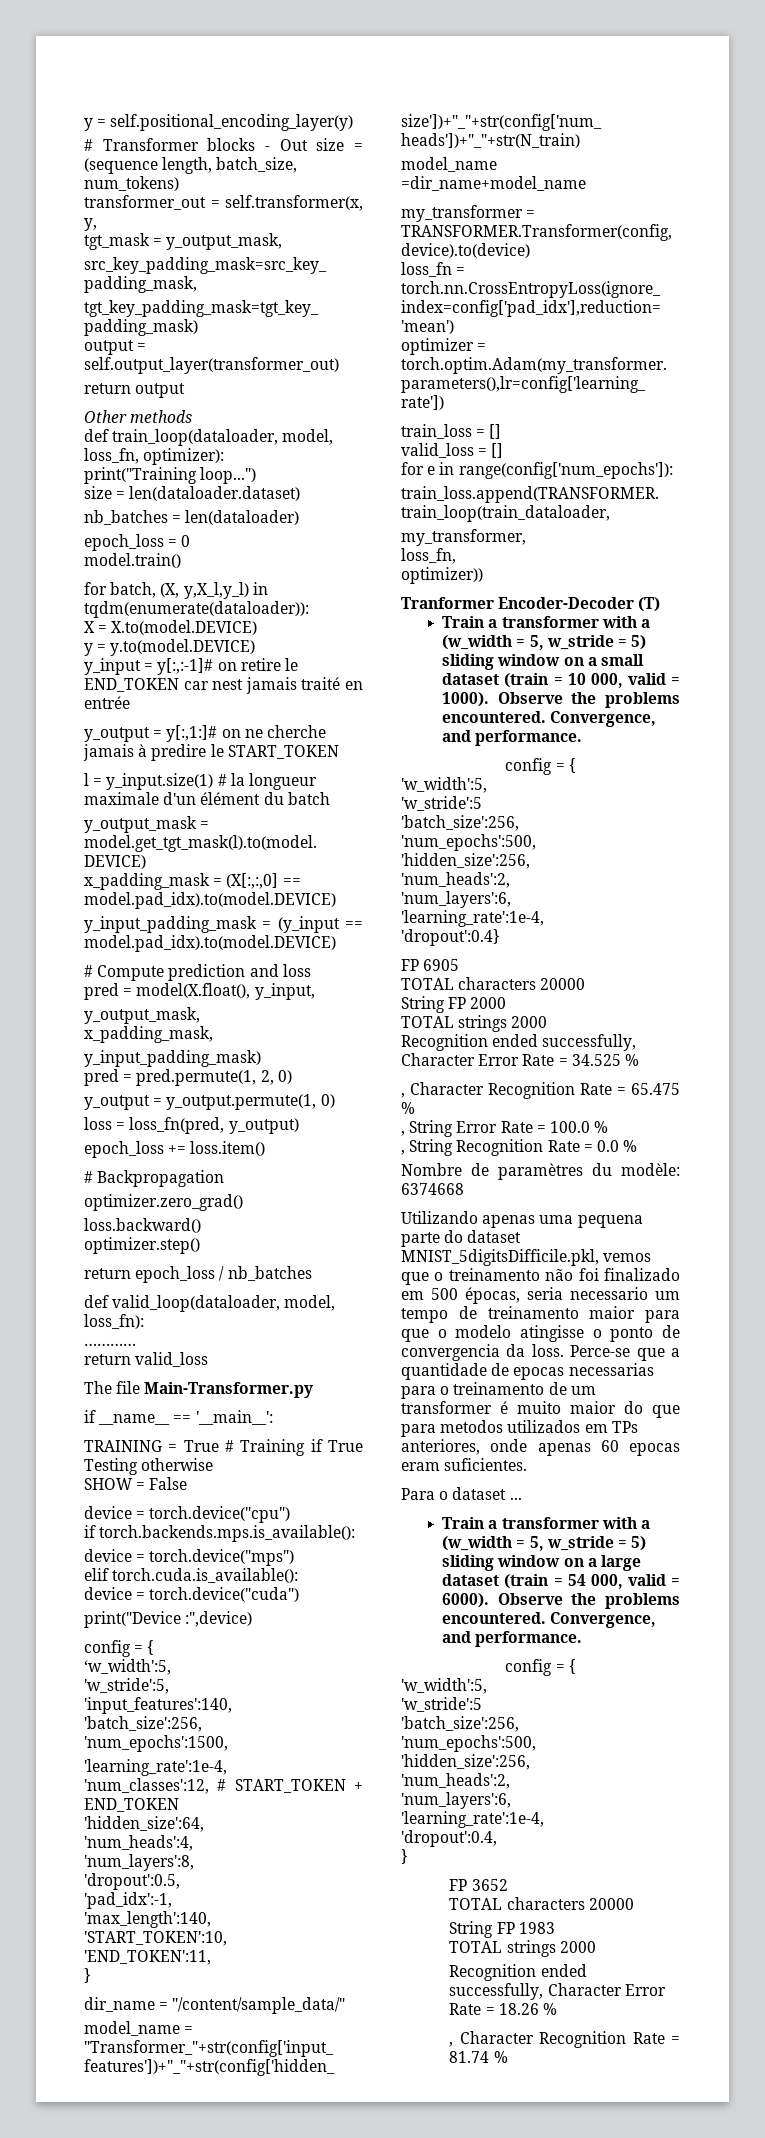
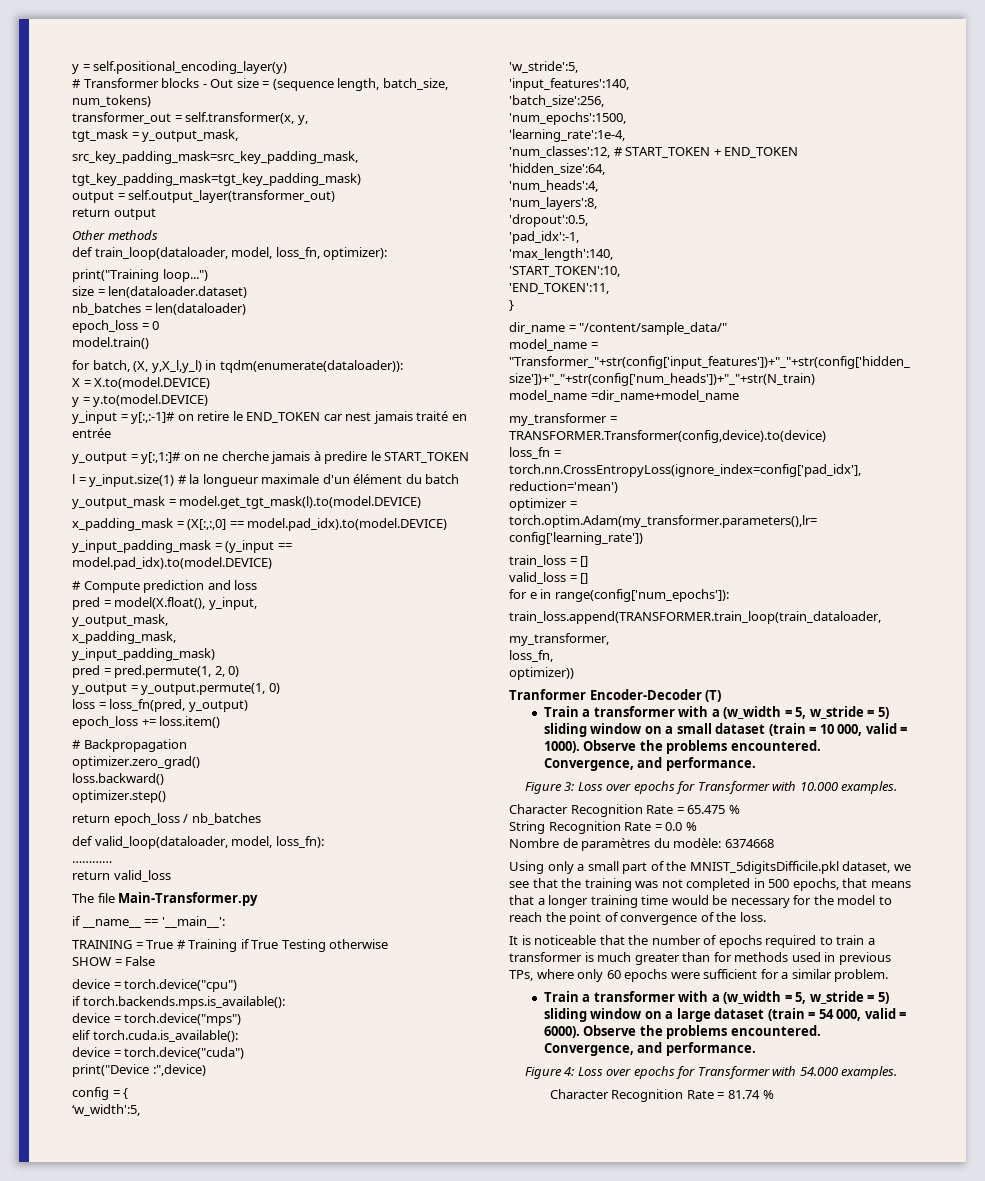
[505,758,576,775] [401,777,487,793] [401,796,482,811] [401,815,519,831] [401,834,536,851] [401,853,530,869] [401,872,510,888] [401,891,511,908] [401,910,544,927] [401,929,500,946] [401,959,460,971] [401,977,586,990] [401,996,507,1013] [401,1015,548,1032] [401,1034,637,1051] [401,1053,639,1066] [401,1093,405,1098] config = { // 'w_width':5, // 'w_stride':5 // 'batch_size':256, // 'num_epochs':500, // 'hidden_size':256, // 'num_heads':2, // 'num_layers':6, // 'learning_rate':1e-4, // 'dropout':0.4} // FP 6905 // TOTAL characters 20000 // String FP 2000 // TOTAL strings 2000 // Recognition ended successfully, Character Error Rate = 34.525 % // , -> [524,781,898,794] Figure 3: Loss over epochs for Transformer with 10.000 examples. //
[401,1120,609,1137] [401,1150,405,1155] , String Error Rate = 100.0 % // , -> (740, 809) none
[401,1211,643,1228] [401,1230,522,1247] [401,1249,652,1266] [401,1268,680,1285] [401,1287,680,1304] [401,1306,680,1323] [401,1325,680,1342] [401,1344,680,1361] [401,1363,654,1380] [401,1382,596,1399] [401,1401,680,1418] [401,1420,638,1437] [401,1439,680,1456] [401,1458,528,1471] [401,1487,522,1500] Utilizando apenas uma pequena parte do dataset MNIST_5digitsDifficile.pkl, vemos que o treinamento não foi finalizado em 500 épocas, seria necessario um tempo de treinamento maior para que o modelo atingisse o ponto de convergencia da loss. Perce-se que a quantidade de epocas necessarias para o treinamento de um transformer é muito maior do que para metodos utilizados em TPs anteriores, onde apenas 60 epocas eram suficientes. // Para o dataset ... -> [509,861,911,874] [509,878,911,891] [509,895,892,908] [509,912,766,925] [509,935,875,948] [509,952,891,965] [509,969,889,982] Using only a small part of the MNIST_5digitsDifficile.pkl dataset, we see that the training was not completed in 500 epochs, that means that a longer training time would be necessary for the model to reach the point of convergence of the loss. // It is noticeable that the number of epochs required to train a transformer is much greater than for methods used in previous TPs, where only 60 epochs were sufficient for a similar problem.
[505,1659,576,1676] [401,1678,487,1694] [401,1697,482,1712] [401,1716,519,1732] [401,1735,536,1752] [401,1754,530,1770] [401,1773,510,1789] [401,1792,511,1809] [401,1811,544,1828] [401,1830,497,1847] [401,1849,408,1864] [449,1879,508,1891] [449,1897,634,1910] [449,1921,555,1938] [449,1940,596,1957] [449,1964,587,1981] [449,1983,666,2000] [449,2003,558,2015] [449,2042,454,2047] config = { // 'w_width':5, // 'w_stride':5 // 'batch_size':256, // 'num_epochs':500, // 'hidden_size':256, // 'num_heads':2, // 'num_layers':6, // 'learning_rate':1e-4, // 'dropout':0.4, // } // FP 3652 // TOTAL characters 20000 // String FP 1983 // TOTAL strings 2000 // Recognition ended successfully, Character Error Rate = 18.26 % // , -> [524,1066,898,1079] Figure 4: Loss over epochs for Transformer with 54.000 examples. //

